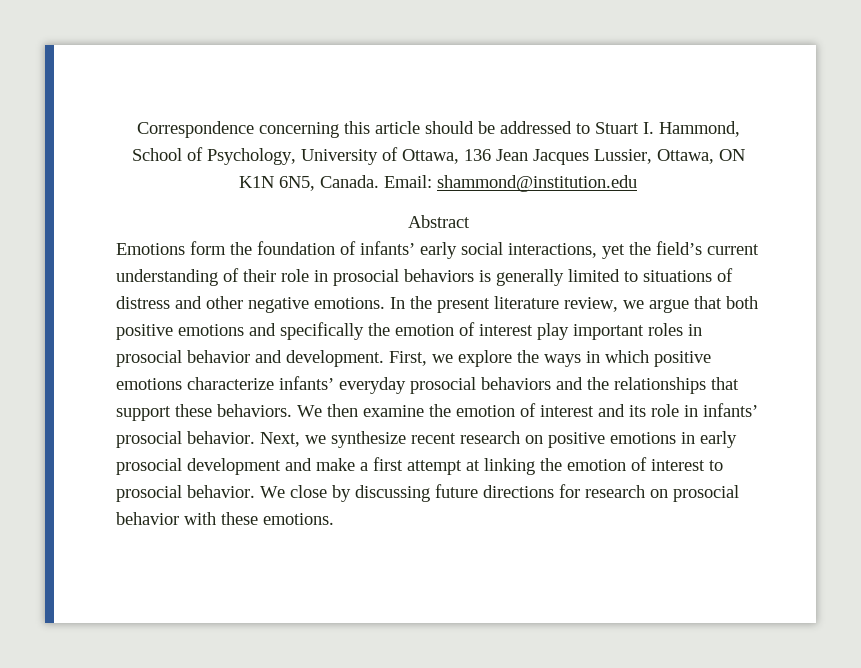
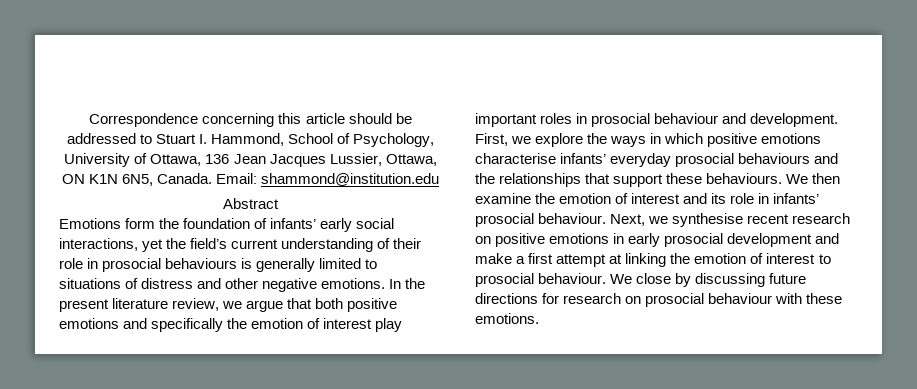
[404,269,474,282] behaviors -> [165,258,238,269] behaviours
[187,350,250,363] behavior -> [654,113,719,124] behaviour
[187,377,274,390] characterize -> [475,153,556,164] characterise
[481,377,551,390] behaviors -> [738,153,811,164] behaviours
[217,404,292,417] behaviors. -> [706,173,783,184] behaviours.
[187,431,255,444] behavior. -> [538,213,607,224] behaviour.
[331,431,406,448] synthesize -> [672,213,744,227] synthesise
[187,485,255,498] behavior. -> [538,273,607,284] behaviour.
[116,512,179,525] behavior -> [708,293,773,304] behaviour

